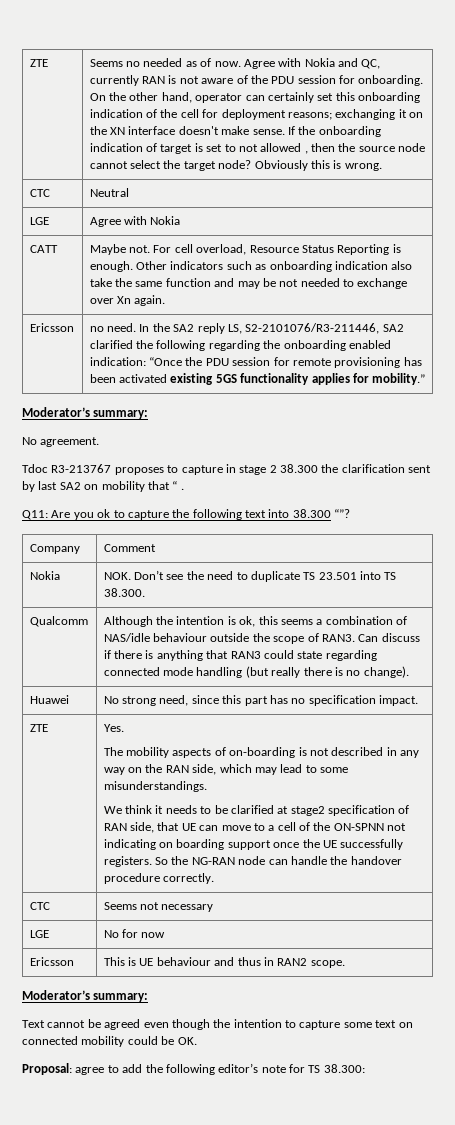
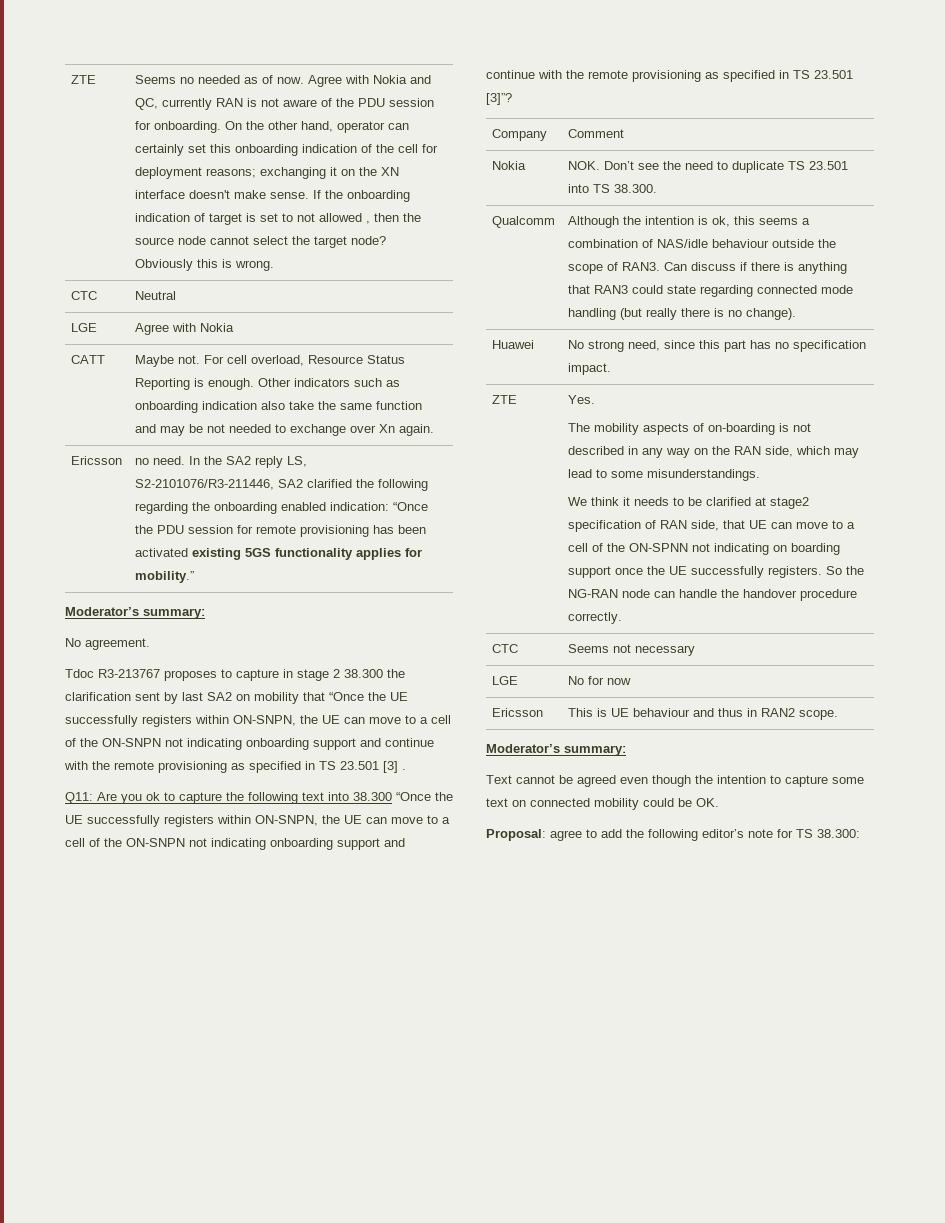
[172,481,178,490] “ -> [329,692,408,701] [65,715,451,727] [65,738,434,750] [64,761,398,773] “Once the UE successfully registers within ON-SNPN, the UE can move to a cell of the ON-SNPN not indicating onboarding support and continue with the remote provisioning as specified in TS 23.501 [3]
[334,509,351,518] “”? -> [396,792,453,801] [65,815,450,827] [65,838,405,850] [486,70,853,82] [486,93,512,105] “Once the UE successfully registers within ON-SNPN, the UE can move to a cell of the ON-SNPN not indicating onboarding support and continue with the remote provisioning as specified in TS 23.501 [3]”?

